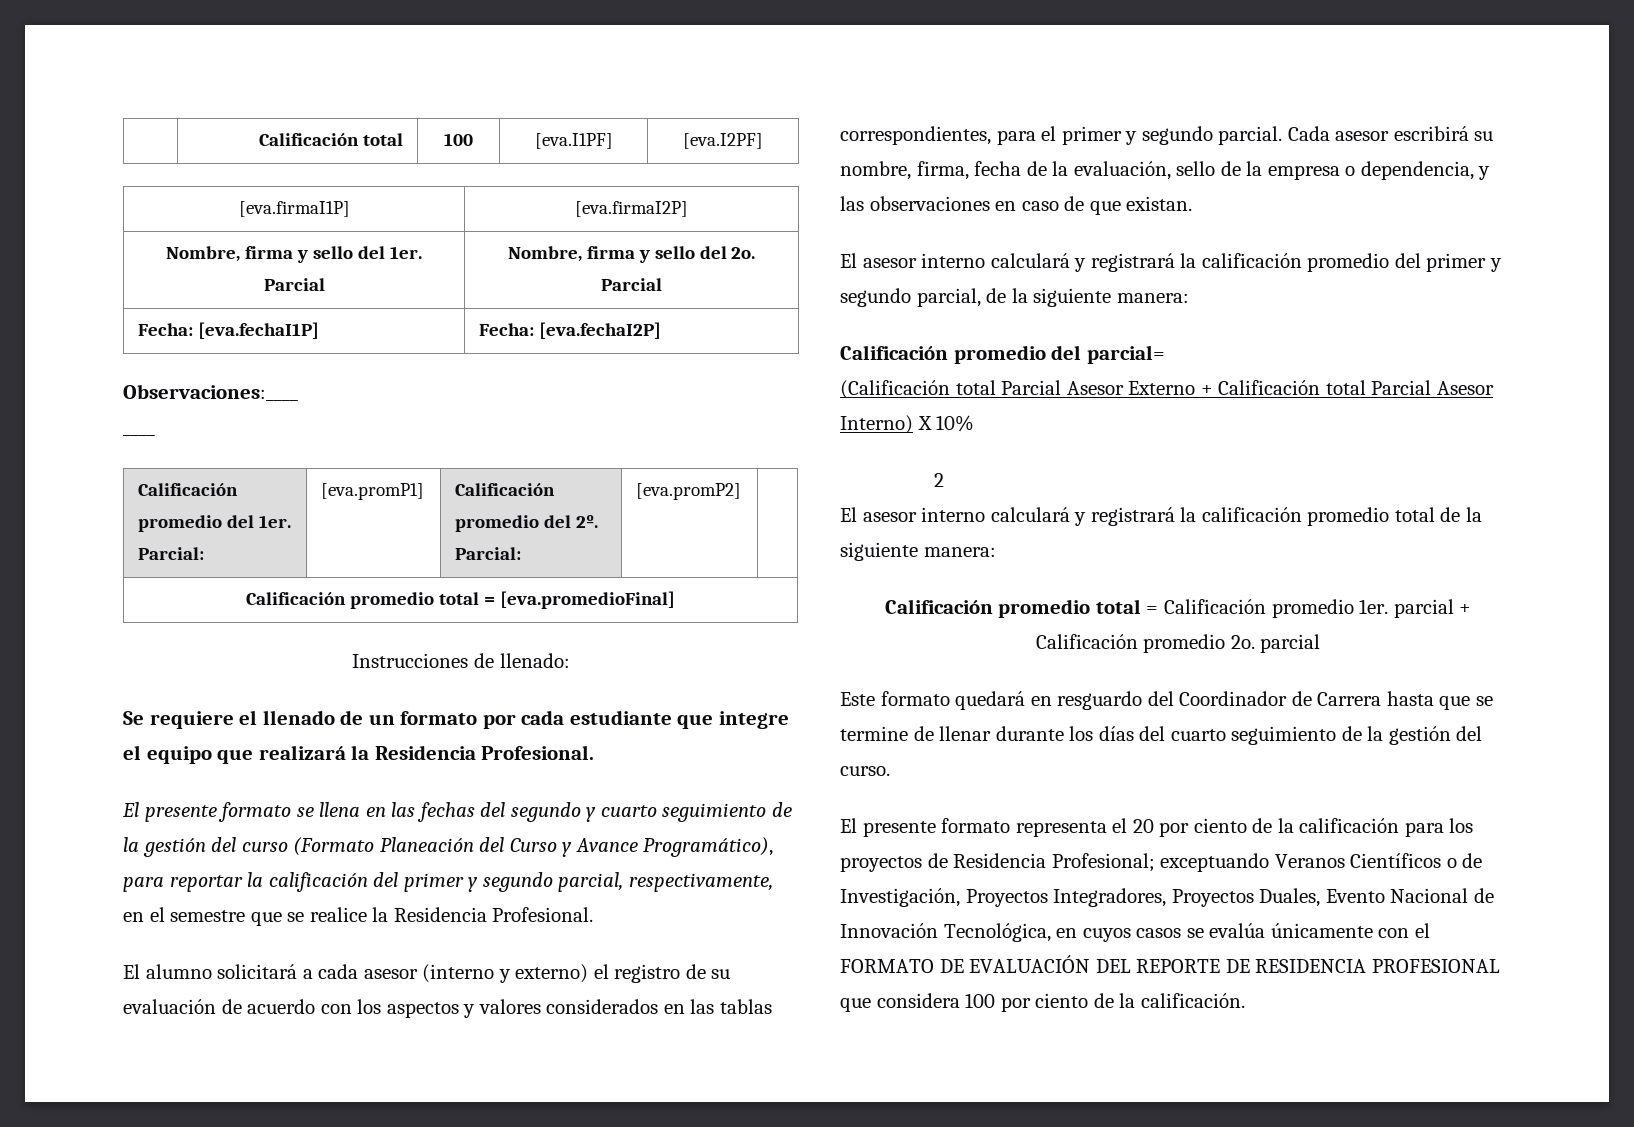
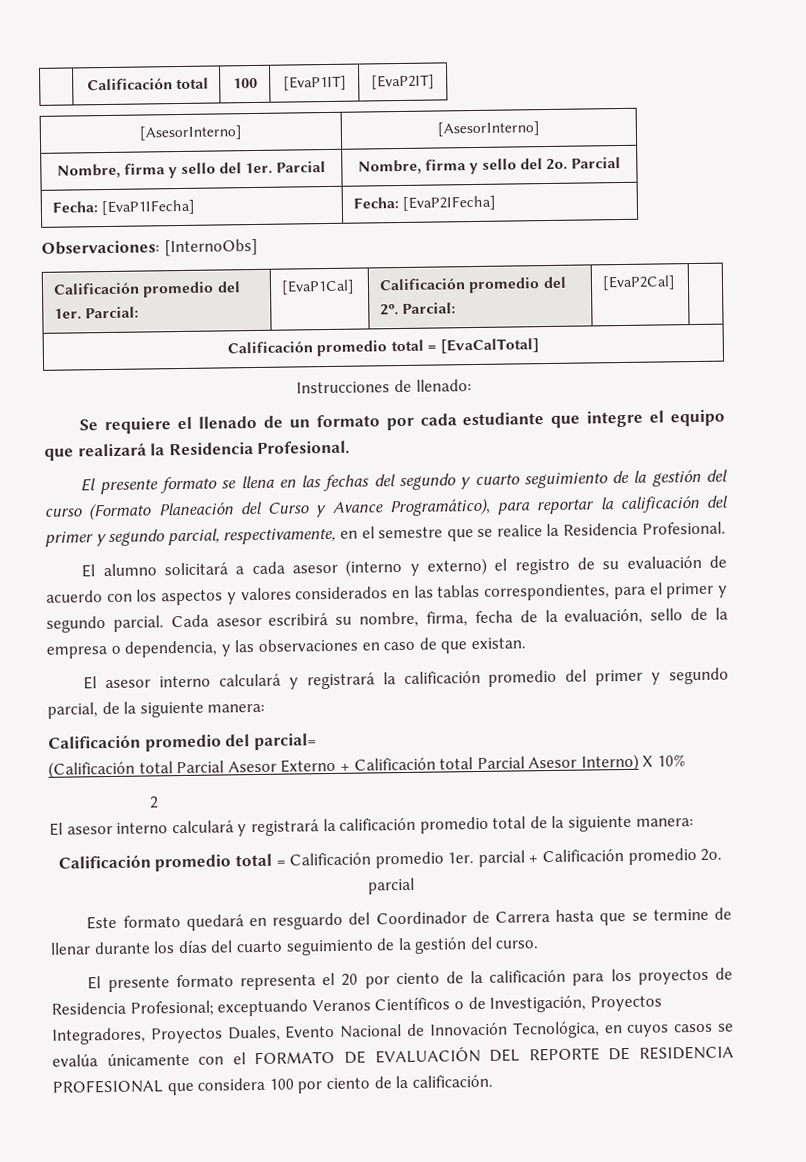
[534,133,613,149] [683,133,763,149] [238,201,350,217] [575,201,688,217] [eva.I1PF] | [eva.I2PF] // [eva.firmaI1P] | [eva.firmaI2P] -> [282,75,347,91] [371,74,435,90] [139,125,242,141] [437,121,540,137] [EvaP1IT] | [EvaP2IT] // [AsesorInterno] | [AsesorInterno]
[198,322,320,339] [479,322,662,339] [123,384,298,401] [123,434,155,436] [eva.fechaI1P] | Fecha: [eva.fechaI2P] // Observaciones:____ // ____ -> [101,199,196,216] [353,195,497,211] [41,238,258,257] [EvaP1IFecha] | Fecha: [EvaP2IFecha] // Observaciones: [InternoObs]
[321,483,425,500] [eva.promP1] -> [281,279,356,295] [EvaP1Cal]
[636,483,742,500] [246,591,675,609] [eva.promP2] | // Calificación promedio total = [eva.promedioFinal] -> [602,275,677,291] [227,338,539,357] [EvaP2Cal] | // Calificación promedio total = [EvaCalTotal]

